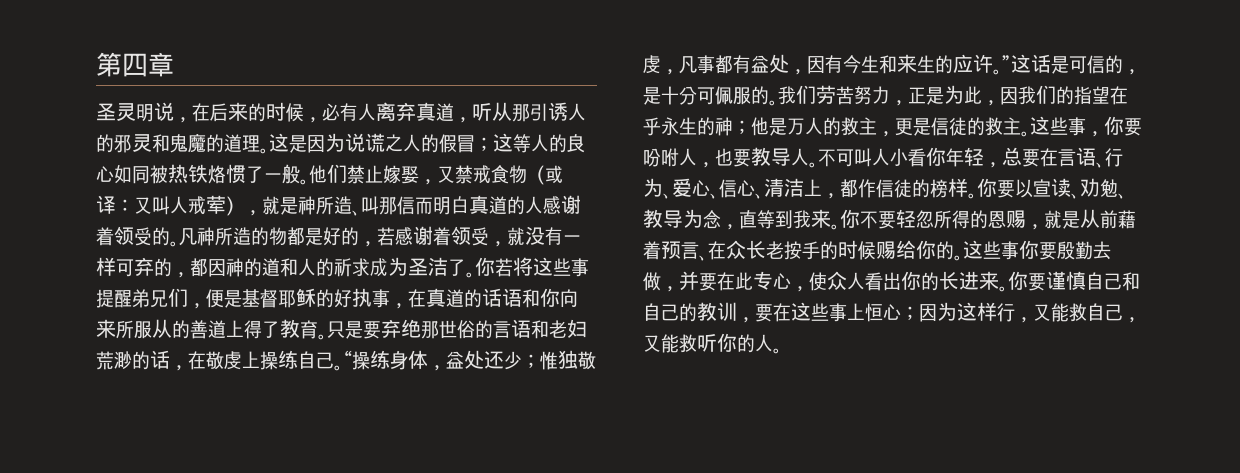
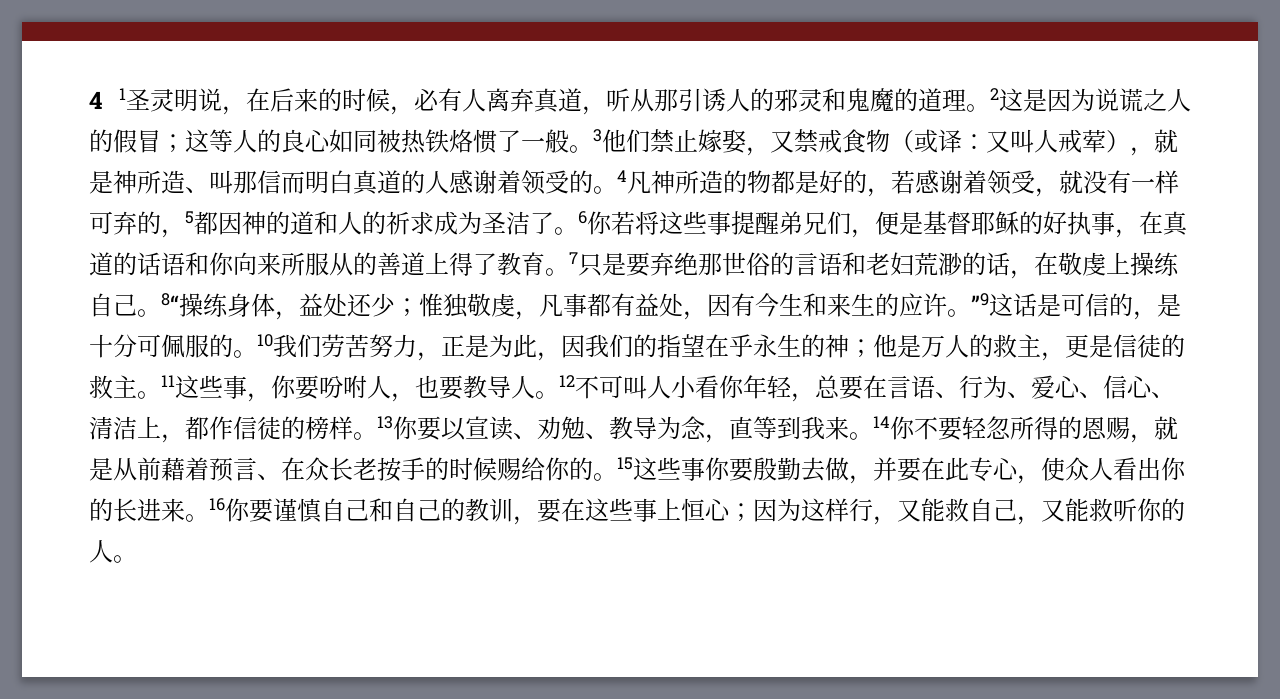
[96,52,174,77] 第四章 // -> [89,88,126,109] 4 1
(269, 151) none -> [990,88,999,100] 2
(309, 182) none -> [593,129,602,142] 3
(179, 244) none -> [617,170,627,182] 4
(190, 275) none -> [185,211,194,224] 5
(475, 275) none -> [578,211,587,224] 6
(327, 337) none -> [569,252,578,264] 7
[343,350,352,367] “ -> [161,293,179,314] 8“
[1002,55,1011,71] ” -> [971,293,989,314] ”9
(778, 103) none -> [257,334,273,347] 10
(1030, 134) none -> [161,375,175,387] 11
(818, 165) none -> [559,375,575,387] 12
(977, 196) none -> [377,416,393,429] 13
(840, 227) none -> [873,416,890,428] 14
(963, 258) none -> [617,457,633,470] 15
(1008, 289) none -> [209,498,225,511] 16

